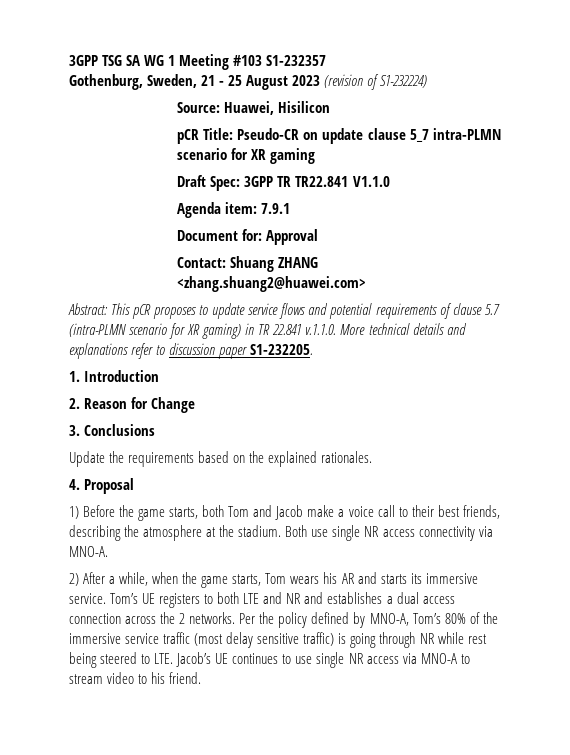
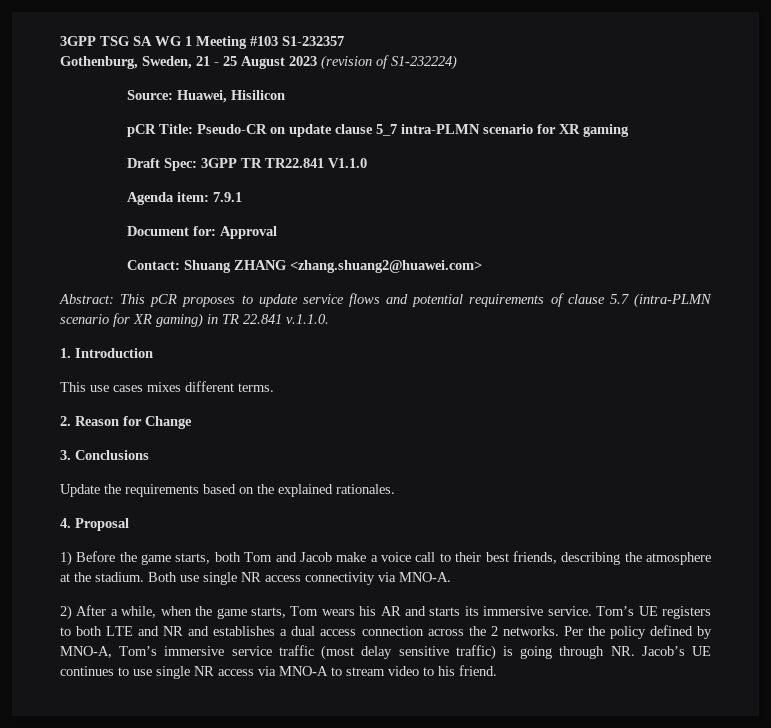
[340,323,467,335] [69,343,314,359] [69,370,160,382] More technical details and explanations refer to discussion paper S1-232205. // 1. Introduction -> [60,348,153,358] [60,381,274,392] // 1. Introduction // This use cases mixes different terms.
[444,612,498,624] 80% of the -> (158, 651) none
[419,632,487,644] [69,652,174,668] NR while rest being steered to LTE. -> [610,646,635,656] NR.

